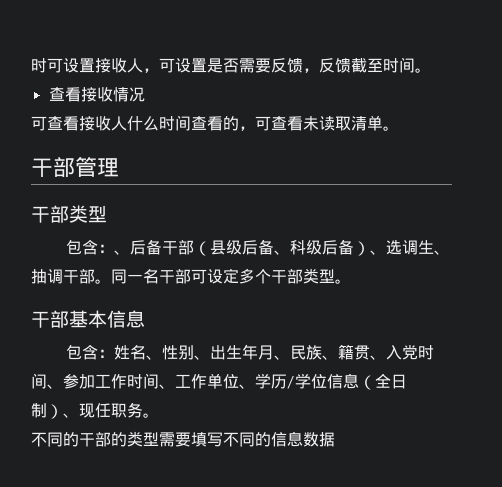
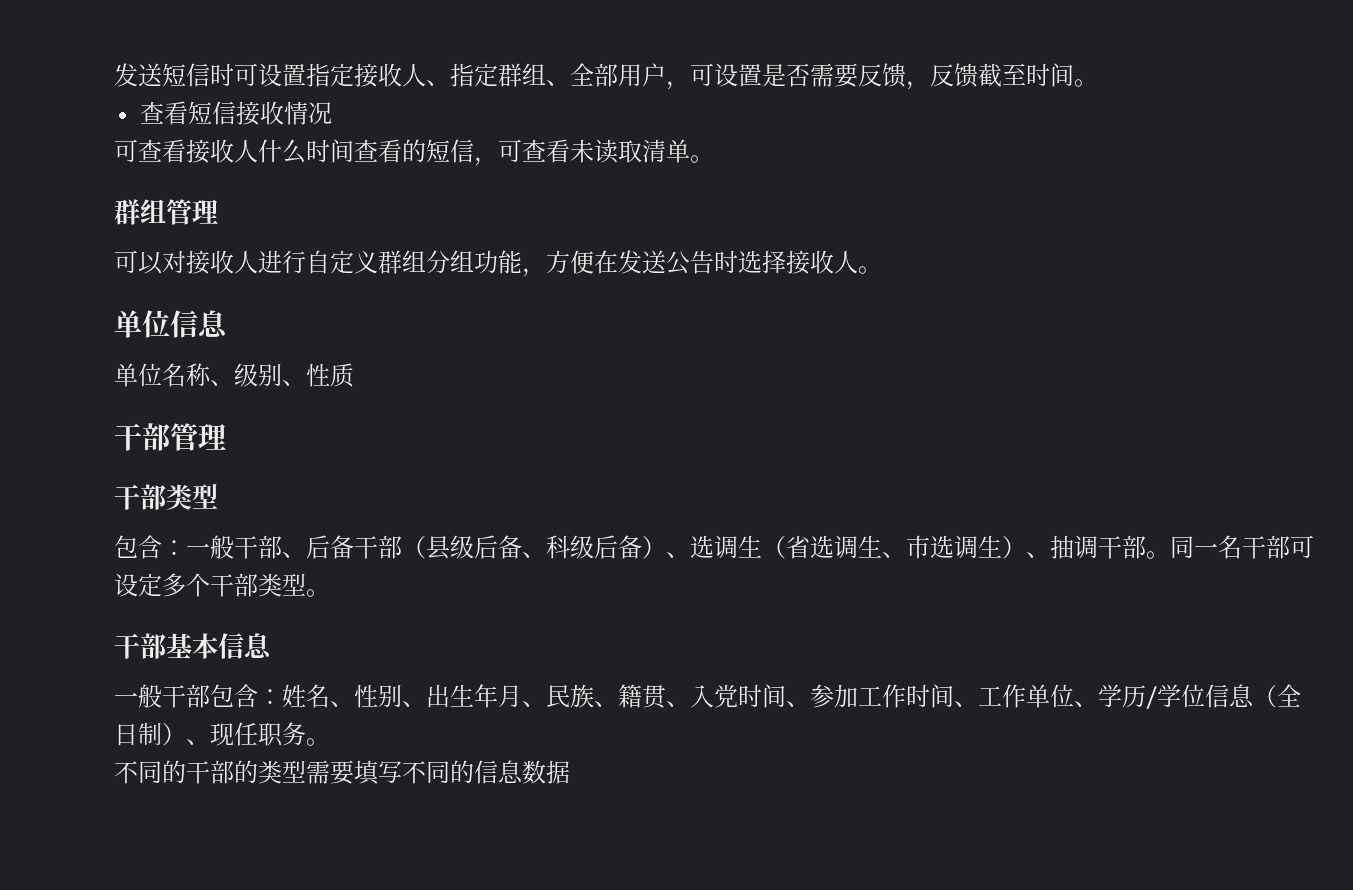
[31,58,143,73] 时可设置接收人 -> [114,63,666,87] 发送短信时可设置指定接收人、指定群组、全部用户
(81, 94) none -> [188,101,237,125] 短信
(239, 123) none -> [426,139,474,163] 短信
(399, 128) none -> [114,199,218,225] [114,250,882,277] [114,310,228,338] [114,363,354,387] // 群组管理 // 可以对接收人进行自定义群组分组功能，方便在发送公告时选择接收人。 // 单位信息 // 单位名称、级别、性质
(115, 248) none -> [186,535,282,559] 一般干部
(435, 247) none -> [762,535,1026,559] （省选调生、市选调生）
(145, 319) none -> [114,684,210,708] 一般干部

